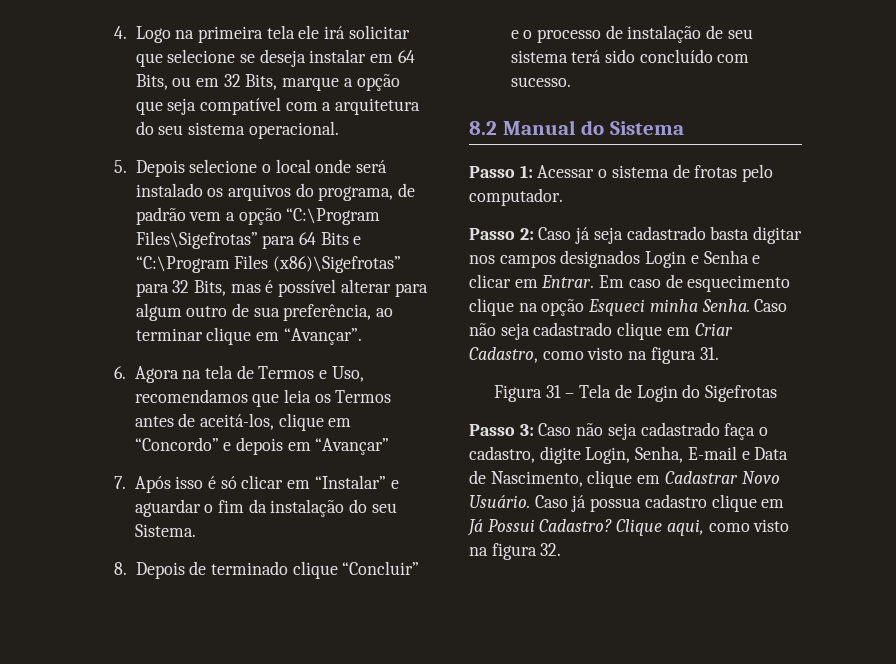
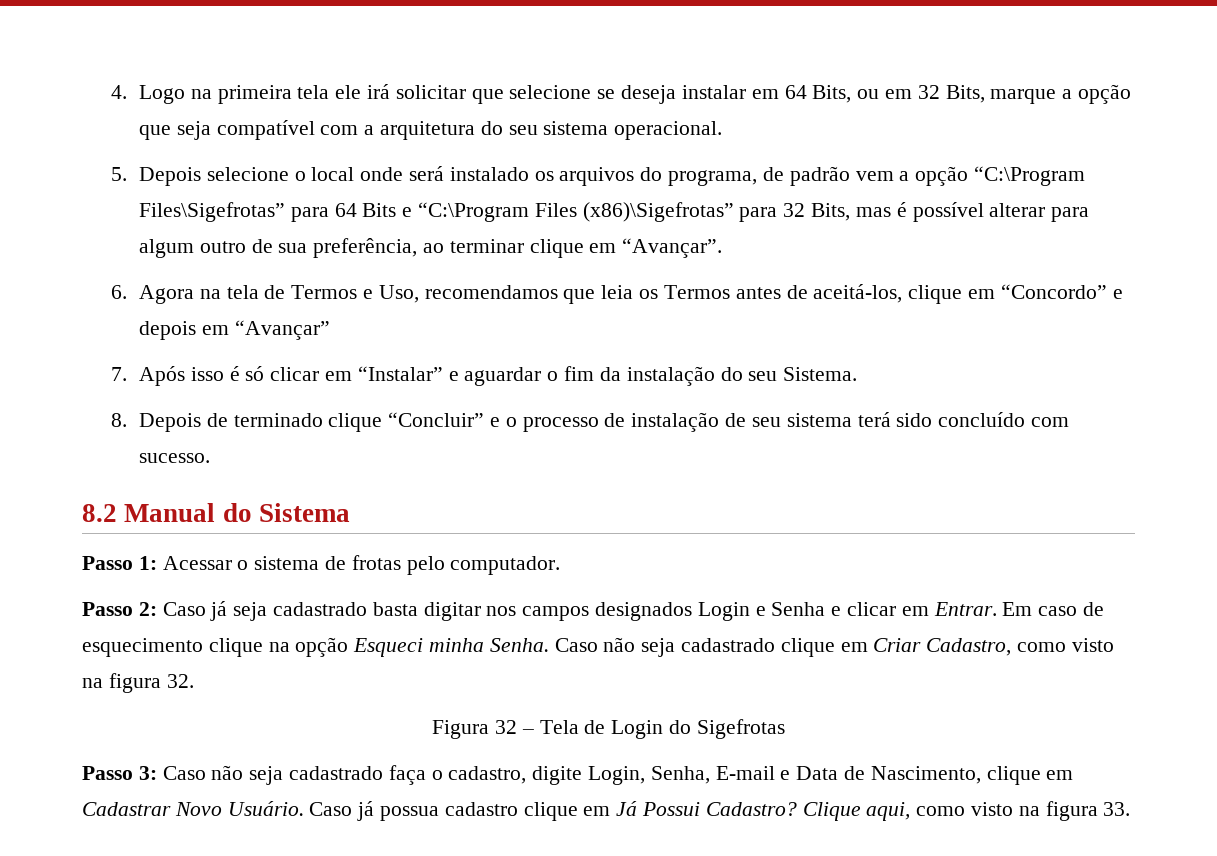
[699,347,719,360] 31. -> [166,674,194,688] 32.
[545,385,561,398] 31 -> [494,720,517,734] 32
[540,543,562,556] 32. -> [1103,802,1131,816] 33.

